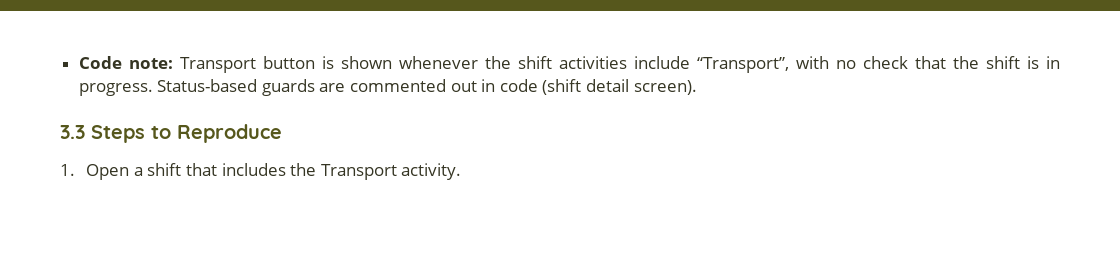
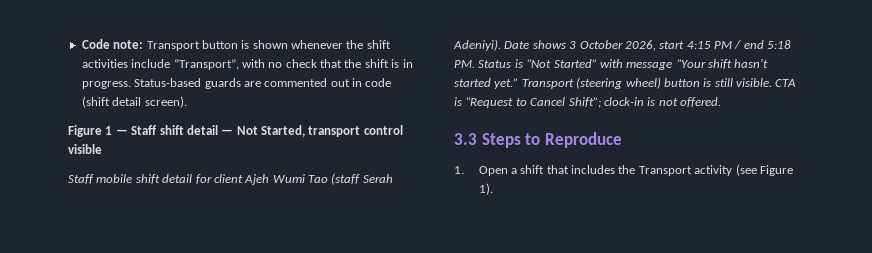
(697, 87) none -> [68,125,403,137] [68,144,102,154] [68,173,393,185] [453,39,792,51] [454,59,769,70] [454,77,797,89] [454,97,721,108] // Figure 1 — Staff shift detail — Not Started, transport control visible // Staff mobile shift detail for client Ajeh Wumi Tao (staff Serah Adeniyi). Date shows 3 October 2026, start 4:15 PM / end 5:18 PM. Status is “Not Started” with message “Your shift hasn't started yet.” Transport (steering wheel) button is still visible. CTA is “Request to Cancel Shift”; clock-in is not offered.
[401,163,462,180] activity. -> [694,164,793,176] [478,183,493,195] activity (see Figure 1).

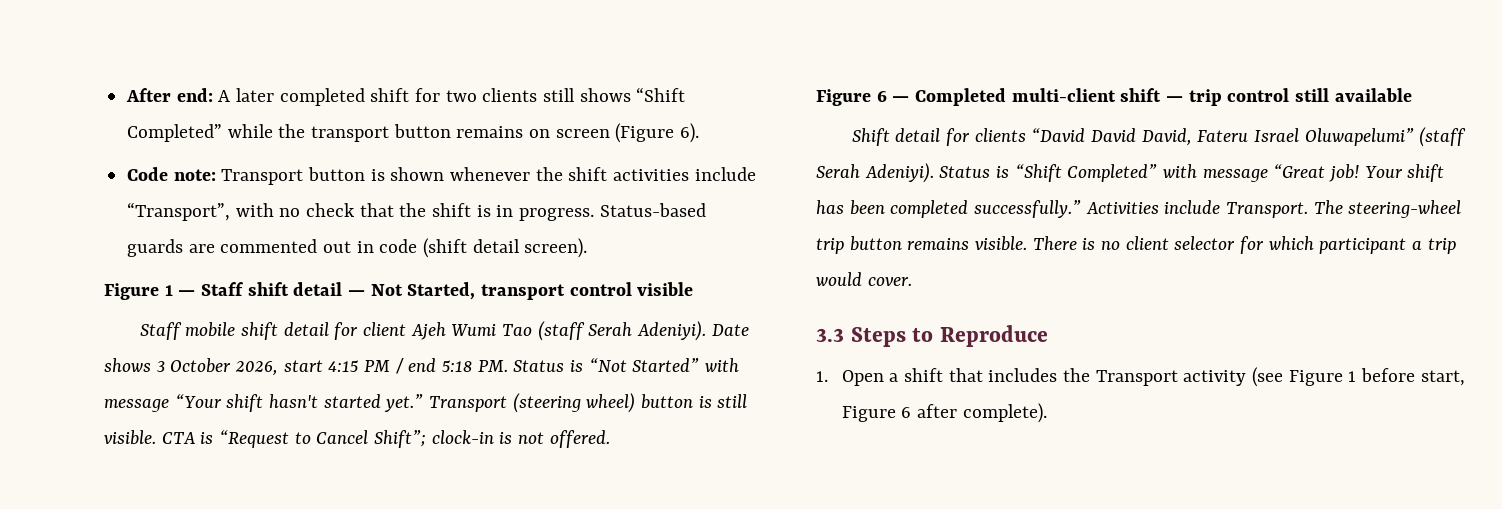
(81, 44) none -> [126,87,686,106] [127,123,700,143] After end: A later completed shift for two clients still shows “Shift Completed” while the transport button remains on screen (Figure 6). //
(721, 102) none -> [816,88,1412,106] [851,127,1467,147] [816,163,1445,183] [816,200,1462,218] [816,236,1456,254] [816,272,912,286] // Figure 6 — Completed multi-client shift — trip control still available // Shift detail for clients “David David David, Fateru Israel Oluwapelumi” (staff Serah Adeniyi). Status is “Shift Completed” with message “Great job! Your shift has been completed successfully.” Activities include Transport. The steering-wheel trip button remains visible. There is no client selector for which participant a trip would cover.
[478,183,493,195] 1). -> [1348,368,1465,386] [841,403,1047,423] 1 before start, Figure 6 after complete).

